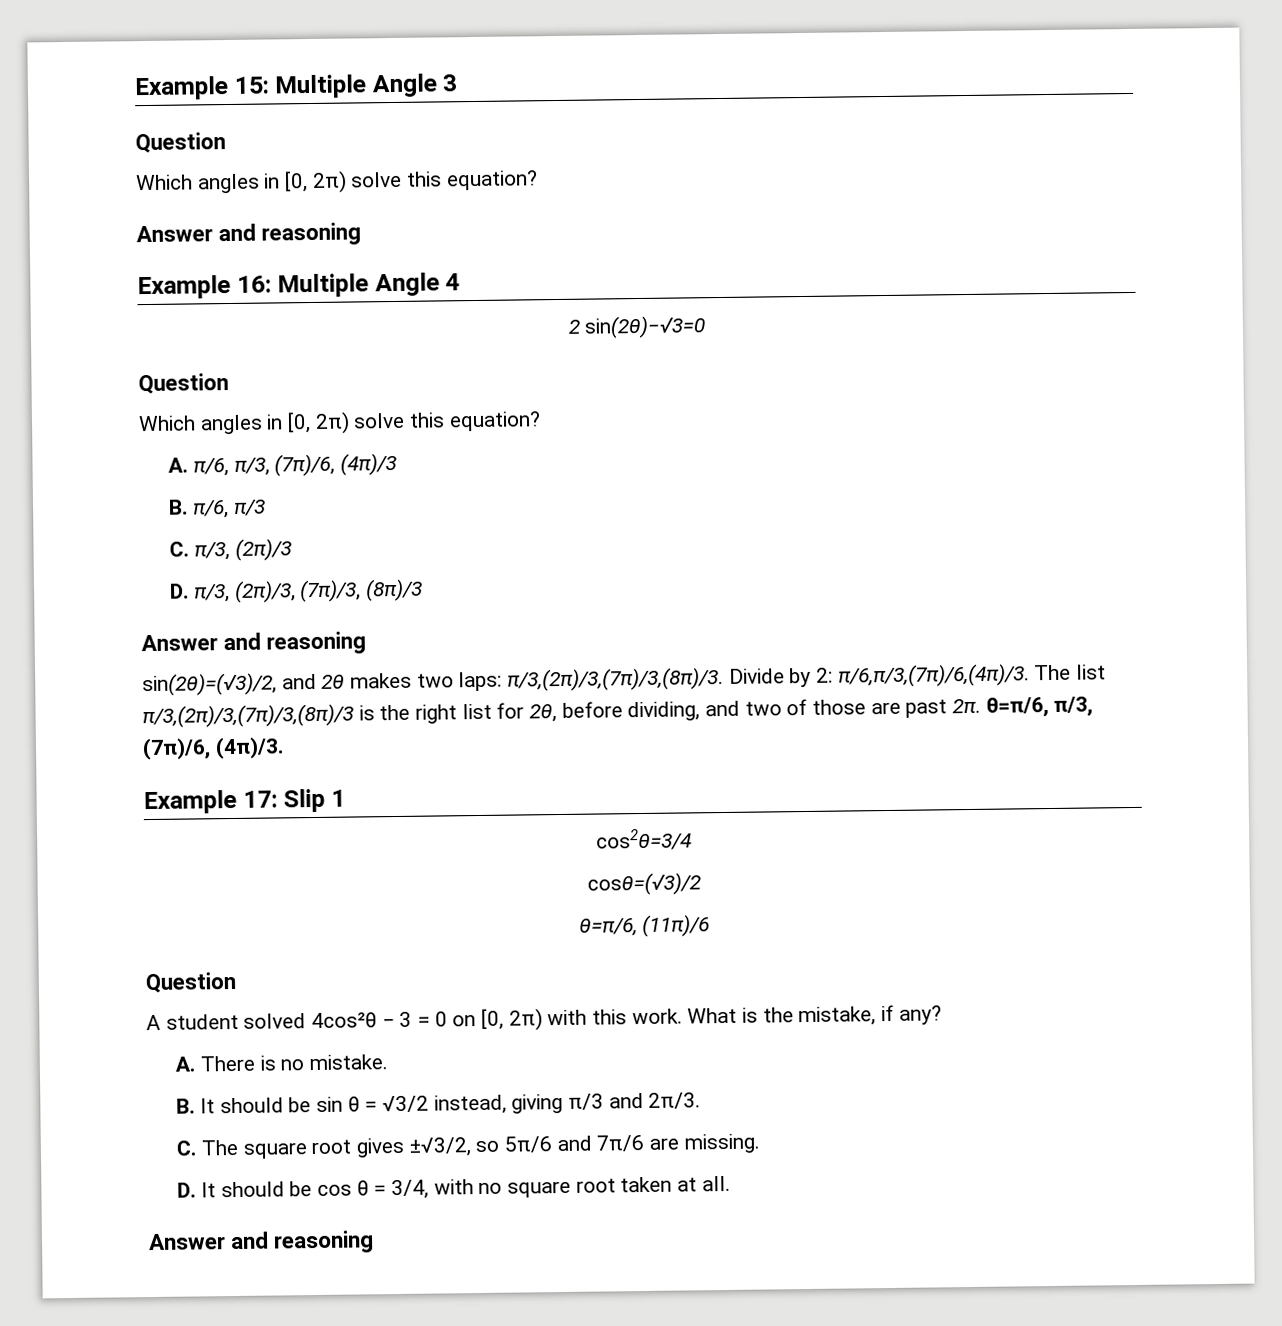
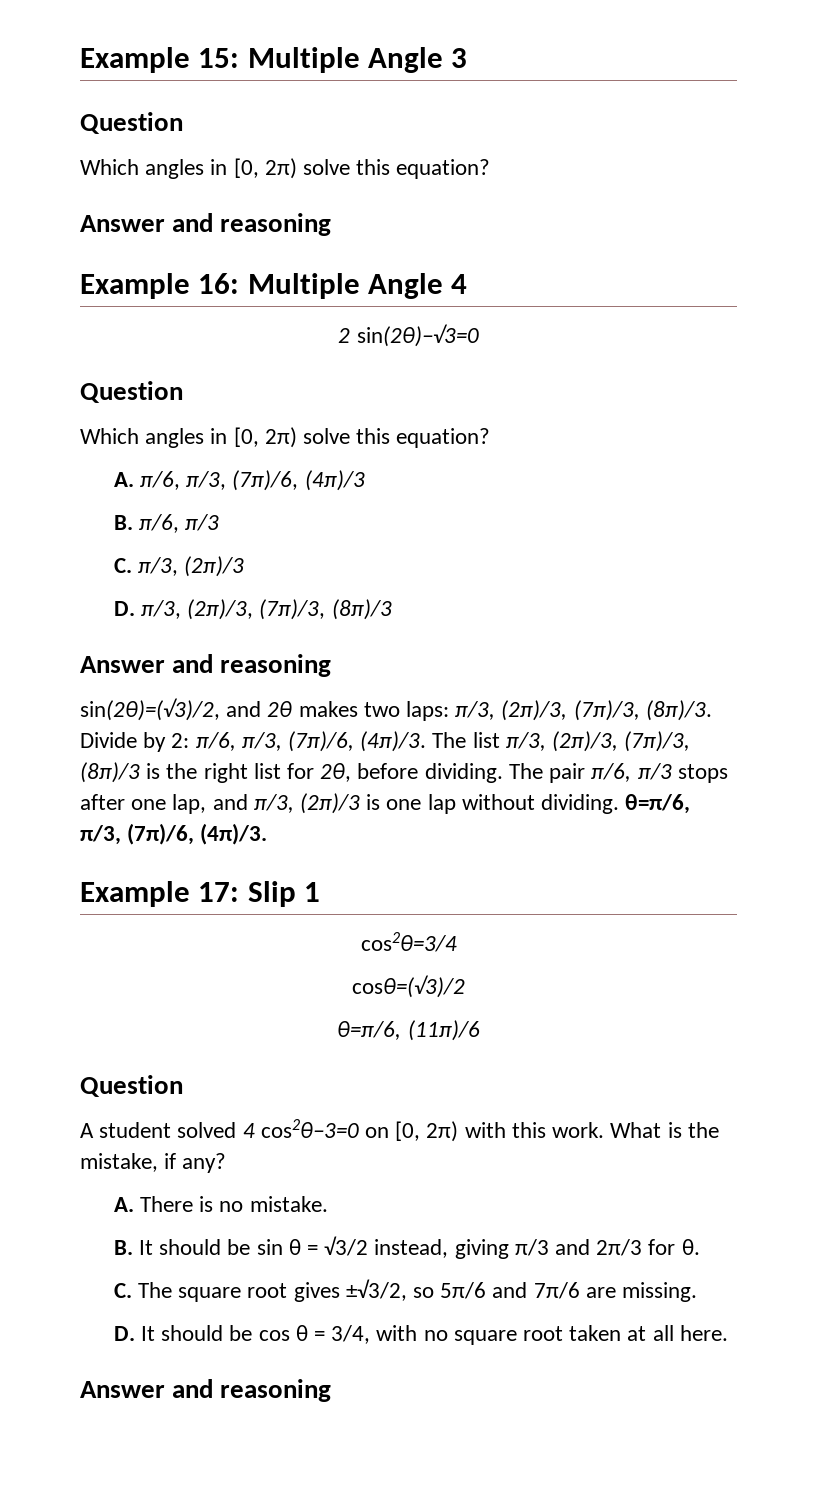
[507,663,1107,692] [142,703,354,729] π/3,(2π)/3,(7π)/3,(8π)/3. Divide by 2: π/6,π/3,(7π)/6,(4π)/3. The list π/3,(2π)/3,(7π)/3,(8π)/3 -> [455,700,712,721] [80,731,691,752] [80,762,140,783] π/3, (2π)/3, (7π)/3, (8π)/3. Divide by 2: π/6, π/3, (7π)/6, (4π)/3. The list π/3, (2π)/3, (7π)/3, (8π)/3
[627,698,982,722] dividing, and two of those are past 2π. -> [424,763,728,783] [80,793,620,814] dividing. The pair π/6, π/3 stops after one lap, and π/3, (2π)/3 is one lap without dividing.
[311,1011,448,1029] 4cos²θ − 3 = 0 -> [242,1119,359,1138] 4 cos2θ−3=0
[648,1092,702,1109] 2π/3. -> [596,1239,700,1256] 2π/3 for θ.
[701,1175,731,1192] all. -> [652,1325,728,1341] all here.

